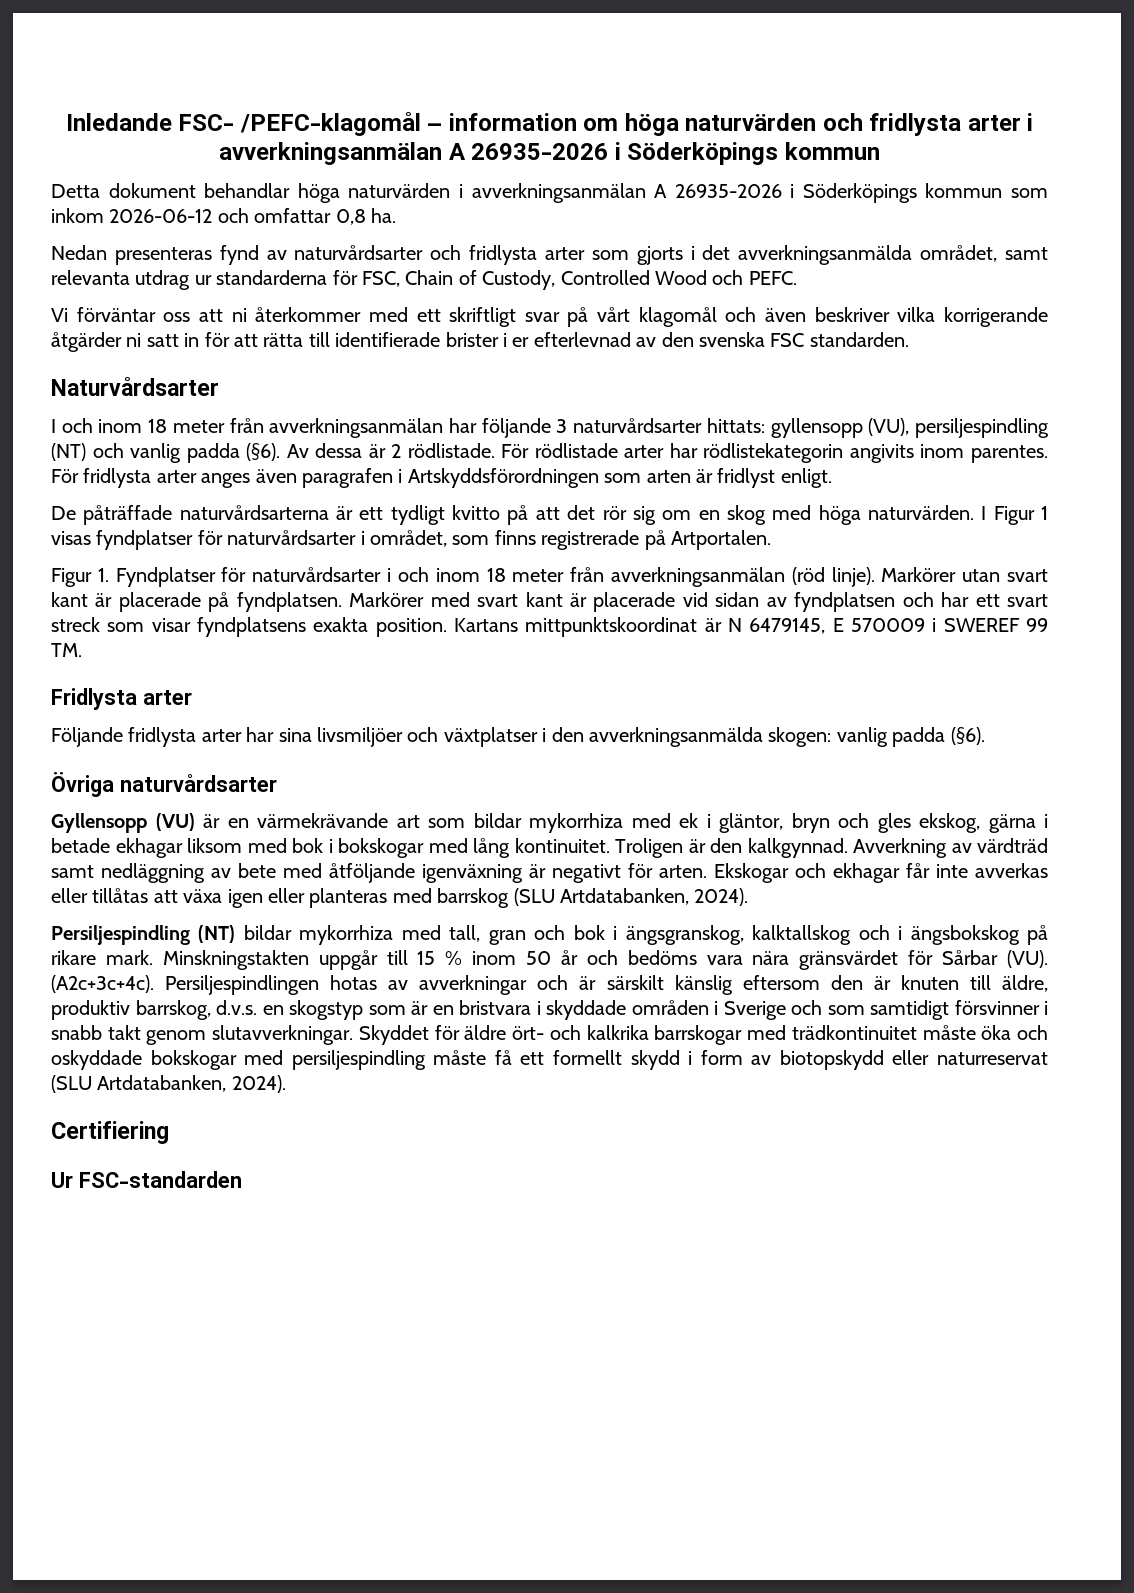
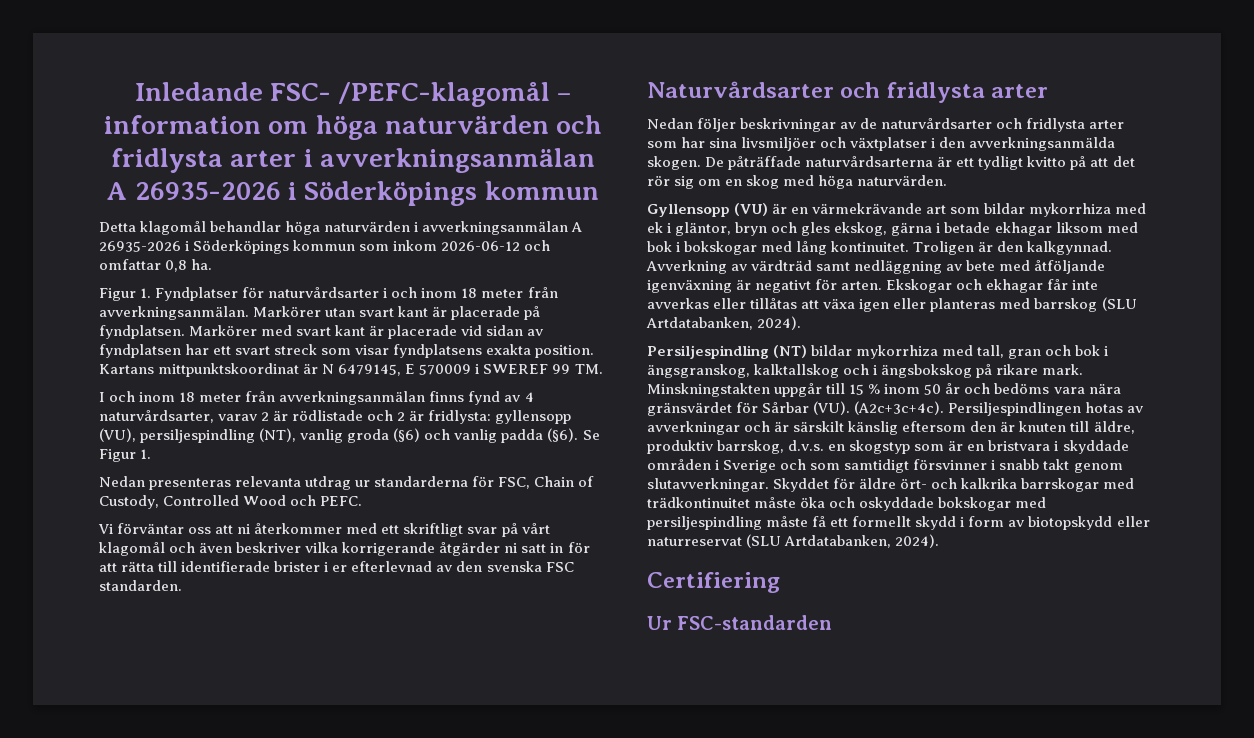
[108,183,196,198] dokument -> [140,221,207,235] klagomål
[51,245,1049,265] Nedan presenteras fynd av naturvårdsarter och fridlysta arter som gjorts i det avverkningsanmälda området, samt -> [99,287,558,301] [99,306,541,320] [99,325,545,339] [99,344,595,358] [99,363,603,377] [99,391,534,405] [99,410,572,424] [99,428,600,443] [99,449,152,462] [99,476,232,490] Figur 1. Fyndplatser för naturvårdsarter i och inom 18 meter från avverkningsanmälan. Markörer utan svart kant är placerade på fyndplatsen. Markörer med svart kant är placerade vid sidan av fyndplatsen har ett svart streck som visar fyndplatsens exakta position. Kartans mittpunktskoordinat är N 6479145, E 570009 i SWEREF 99 TM. // I och inom 18 meter från avverkningsanmälan finns fynd av 4 naturvårdsarter, varav 2 är rödlistade och 2 är fridlysta: gyllensopp (VU), persiljespindling (NT), vanlig groda (§6) och vanlig padda (§6). Se Figur 1. // Nedan presenteras
[51,418,1049,438] [51,443,1048,463] [51,468,832,488] // I och inom 18 meter från avverkningsanmälan har följande 3 naturvårdsarter hittats: gyllensopp (VU), persiljespindling (NT) och vanlig padda (§6). Av dessa är 2 rödlistade. För rödlistade arter har rödlistekategorin angivits inom parentes. För fridlysta arter anges även paragrafen i Artskyddsförordningen som arten är fridlyst enligt. // -> [840,82,1049,103] [647,118,1125,132] [647,137,1116,151] [647,156,701,170] och fridlysta arter // Nedan följer beskrivningar av de naturvårdsarter och fridlysta arter som har sina livsmiljöer och växtplatser i den avverkningsanmälda skogen.
[981,506,1049,525] [51,530,771,550] [51,567,1048,587] [51,592,1048,612] [51,617,1049,637] [51,643,82,657] [51,688,192,710] [51,727,985,747] [51,772,277,797] I Figur 1 visas fyndplatser för naturvårdsarter i området, som finns registrerade på Artportalen. // Figur 1. Fyndplatser för naturvårdsarter i och inom 18 meter från avverkningsanmälan (röd linje). Markörer utan svart kant är placerade på fyndplatsen. Markörer med svart kant är placerade vid sidan av fyndplatsen och har ett svart streck som visar fyndplatsens exakta position. Kartans mittpunktskoordinat är N 6479145, E 570009 i SWEREF 99 TM. // Fridlysta arter // Följande fridlysta arter har sina livsmiljöer och växtplatser i den avverkningsanmälda skogen: vanlig padda (§6). // Övriga naturvårdsarter -> (948, 180) none

